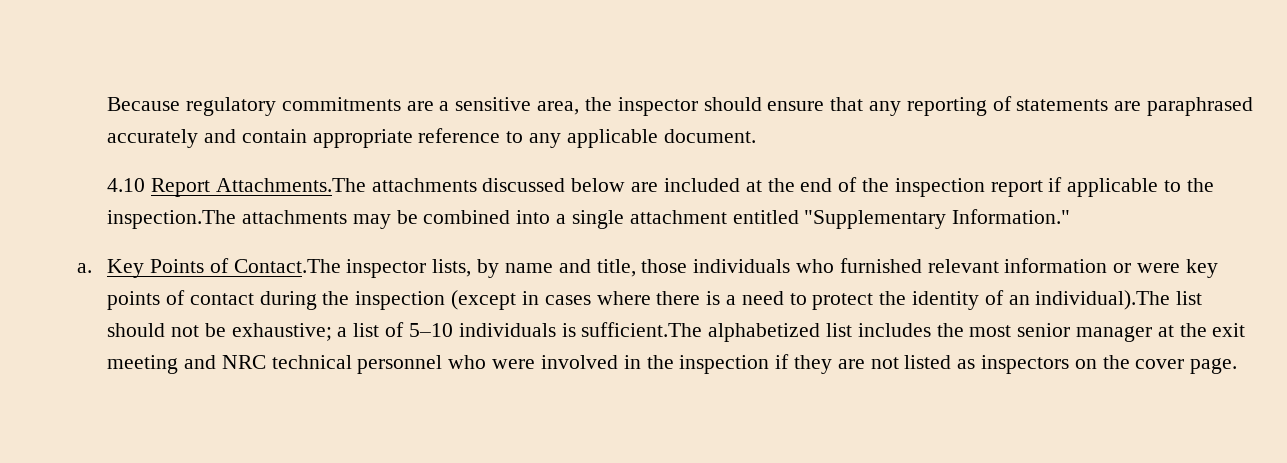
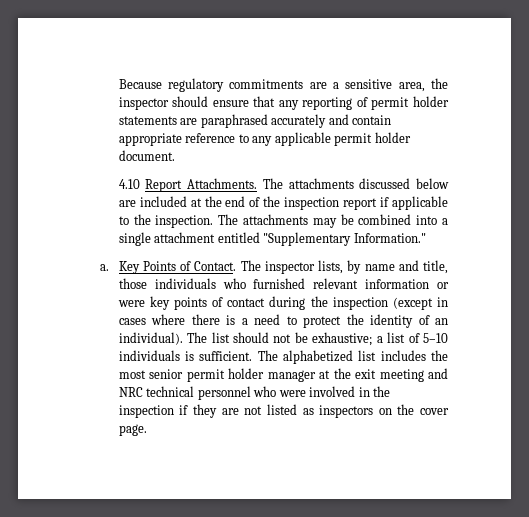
(1012, 103) none -> [371,96,449,110] permit holder
(658, 138) none -> [334,132,411,146] permit holder
[215,178,366,192] Attachments.The -> [187,178,283,189] Attachments. The
[107,210,237,229] inspection.The -> [155,214,239,228] inspection. The
[233,259,341,273] Contact.The -> [194,260,261,271] Contact. The
[1035,290,1171,310] individual).The -> [118,332,208,345] individual). The
[581,322,703,337] sufficient.The -> [199,350,278,361] sufficient. The
(1071, 330) none -> [186,368,265,382] permit holder

